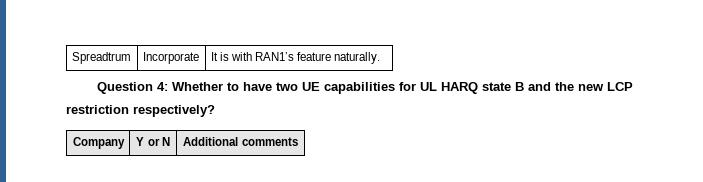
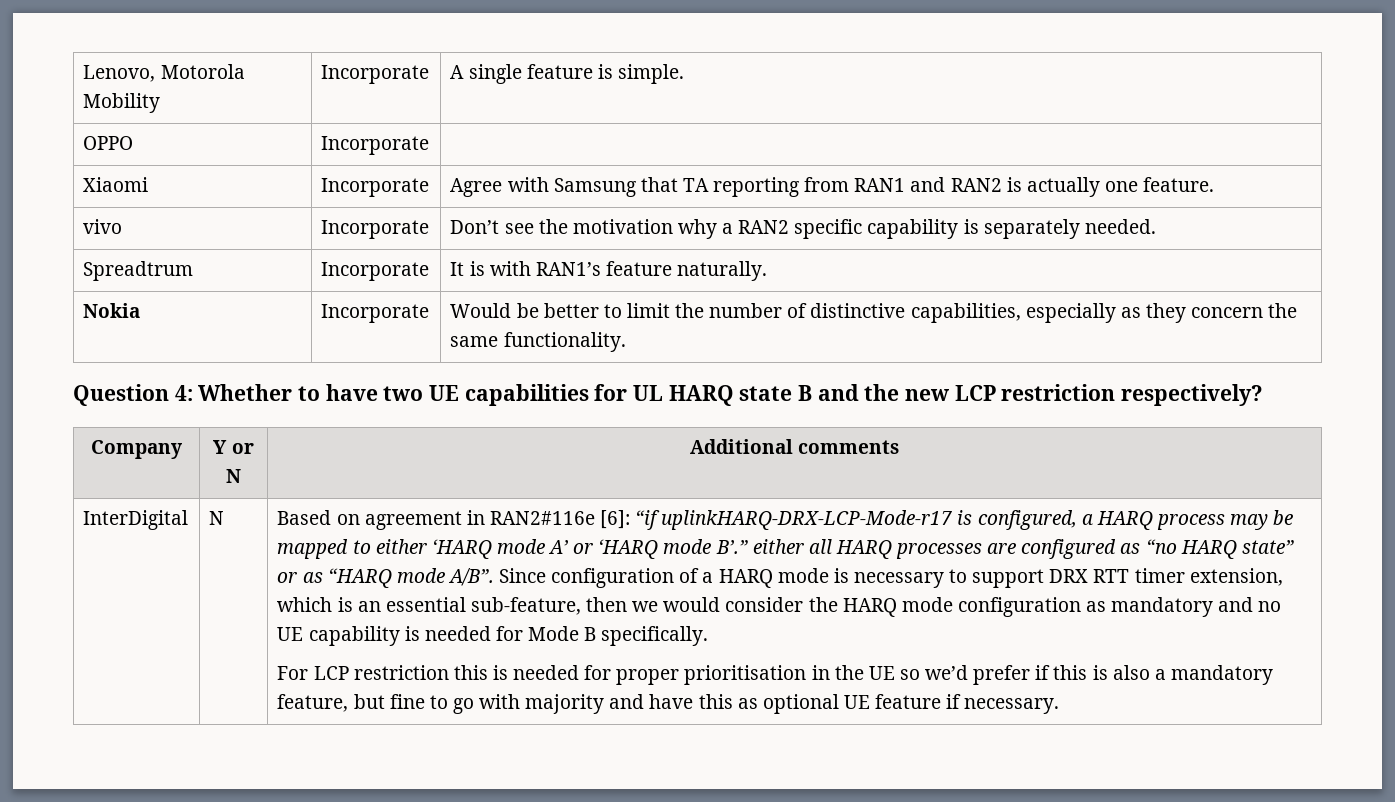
(71, 58) none -> [83,64,245,82] [83,93,161,113] [321,65,430,84] [450,64,684,84] [83,136,134,150] [321,136,430,155] [83,177,149,192] [321,178,430,197] [450,177,1215,197] [83,219,123,234] [321,220,430,239] [450,219,1156,239] Lenovo, Motorola Mobility | Incorporate | A single feature is simple. // OPPO | Incorporate | // Xiaomi | Incorporate | Agree with Samsung that TA reporting from RAN1 and RAN2 is actually one feature. // vivo | Incorporate | Don’t see the motivation why a RAN2 specific capability is separately needed. //
(381, 58) none -> [83,303,141,318] [321,304,430,323] [450,303,1298,323] [450,332,626,352] // Nokia | Incorporate | Would be better to limit the number of distinctive capabilities, especially as they concern the same functionality.
(298, 141) none -> [83,510,189,530] [209,511,225,525] [277,510,1294,530] [277,539,1294,559] [277,568,1283,588] [277,597,1282,617] [277,626,709,646] [277,665,1273,685] [277,694,1060,714] // InterDigital | N | Based on agreement in RAN2#116e [6]: “if uplinkHARQ-DRX-LCP-Mode-r17 is configured, a HARQ process may be mapped to either ‘HARQ mode A’ or ‘HARQ mode B’.” either all HARQ processes are configured as “no HARQ state” or as “HARQ mode A/B”. Since configuration of a HARQ mode is necessary to support DRX RTT timer extension, which is an essential sub-feature, then we would consider the HARQ mode configuration as mandatory and no UE capability is needed for Mode B specifically. // For LCP restriction this is needed for proper prioritisation in the UE so we’d prefer if this is also a mandatory feature, but fine to go with majority and have this as optional UE feature if necessary.

